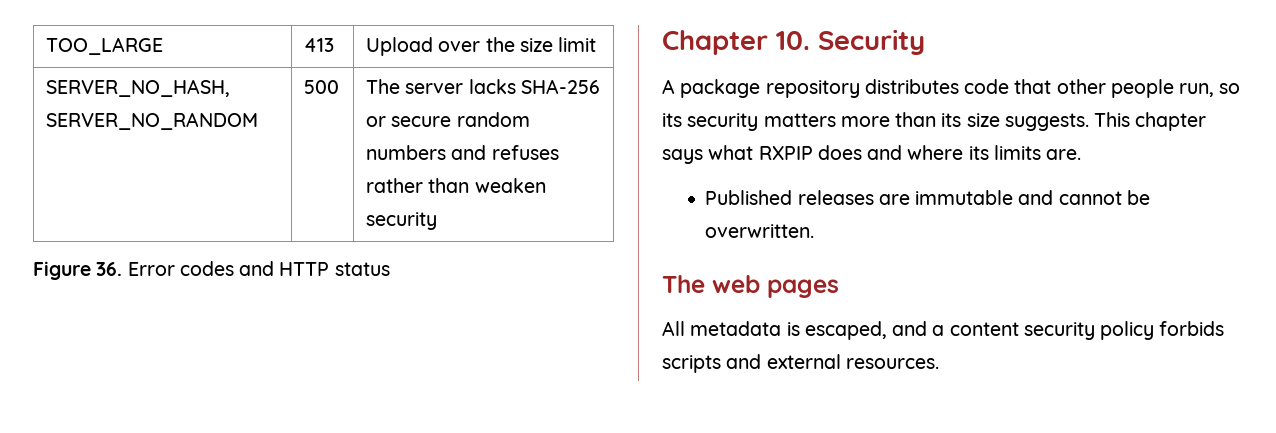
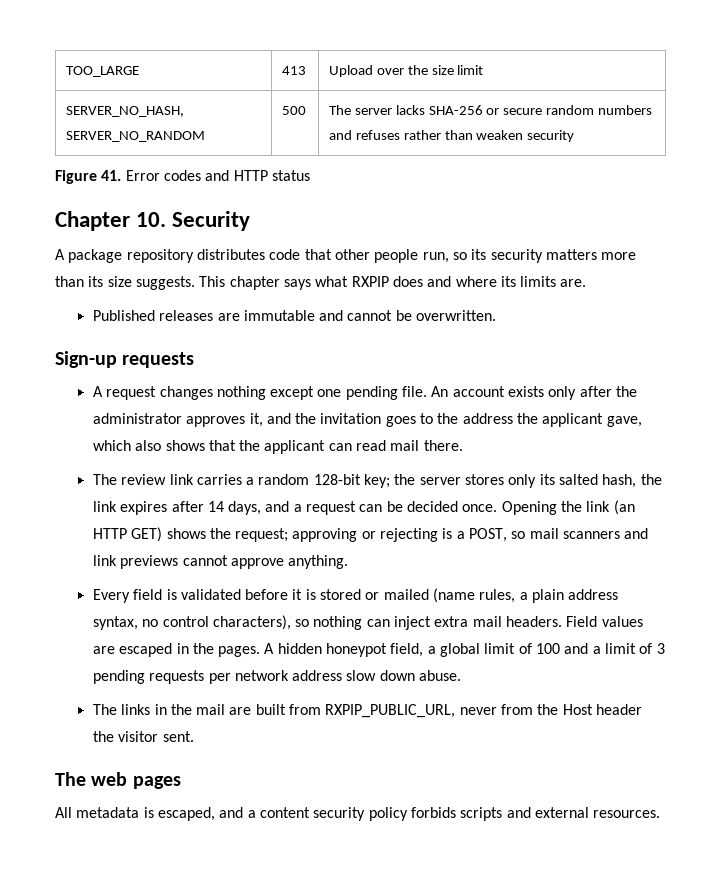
[96,262,123,276] 36. -> [101,170,122,181] 41.
(815, 231) none -> [55,351,195,368] [92,386,638,400] [92,413,642,427] [92,440,463,454] [92,474,662,488] [92,500,635,515] [92,527,649,542] [92,555,349,569] [92,588,619,603] [92,615,643,630] [92,643,665,657] [92,670,462,684] [92,704,643,718] [92,731,194,742] // Sign-up requests // A request changes nothing except one pending file. An account exists only after the administrator approves it, and the invitation goes to the address the applicant gave, which also shows that the applicant can read mail there. // The review link carries a random 128-bit key; the server stores only its salted hash, the link expires after 14 days, and a request can be decided once. Opening the link (an HTTP GET) shows the request; approving or rejecting is a POST, so mail scanners and link previews cannot approve anything. // Every field is validated before it is stored or mailed (name rules, a plain address syntax, no control characters), so nothing can inject extra mail headers. Field values are escaped in the pages. A hidden honeypot field, a global limit of 100 and a limit of 3 pending requests per network address slow down abuse. // The links in the mail are built from RXPIP_PUBLIC_URL, never from the Host header the visitor sent.

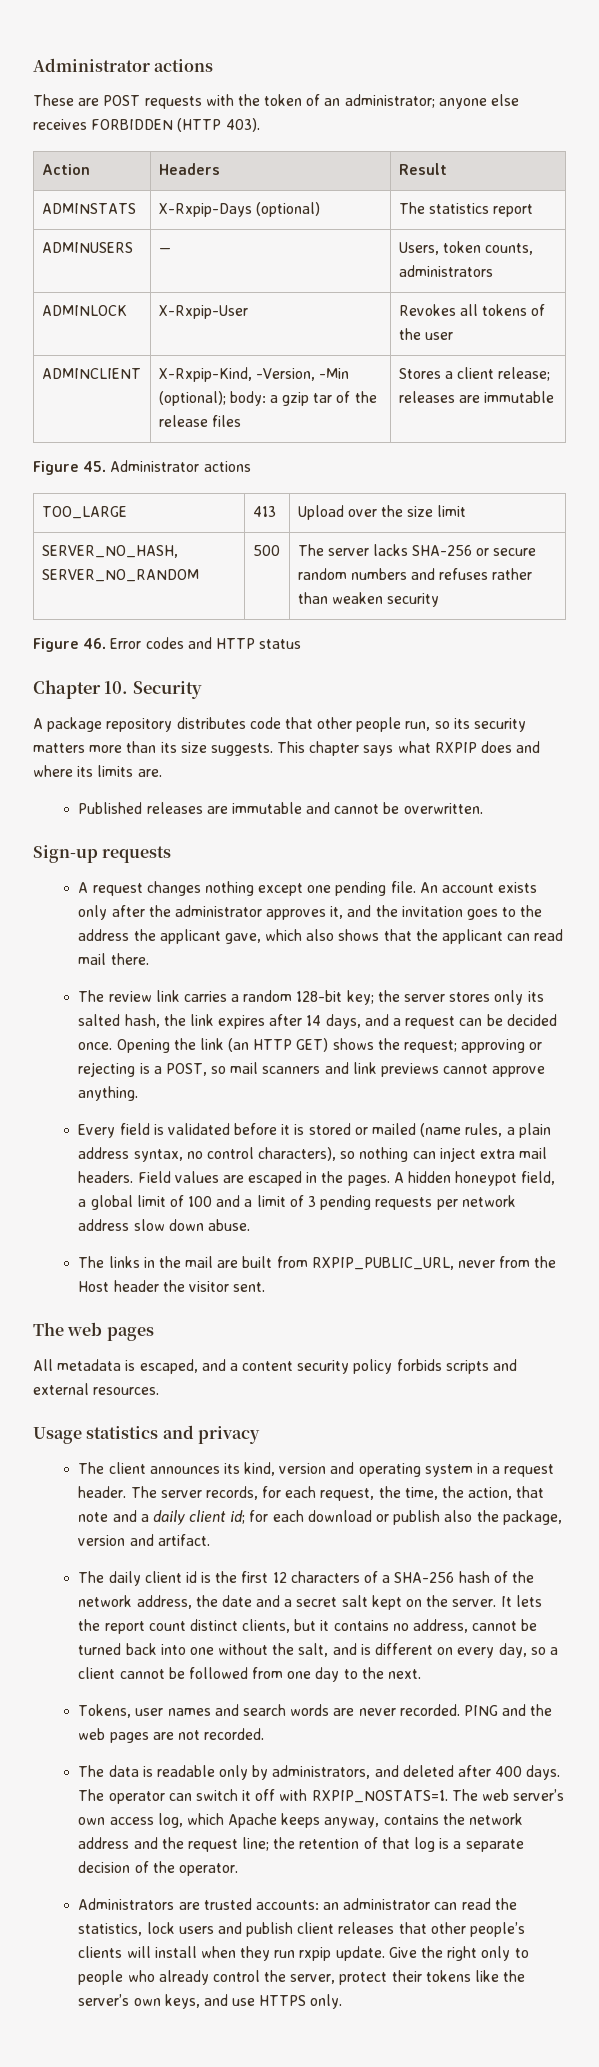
(65, 71) none -> [33,58,214,72] [33,94,520,109] [33,118,260,132] [41,164,90,175] [158,163,220,175] [398,163,447,175] [41,203,136,214] [158,202,320,217] [398,202,533,217] [41,242,133,253] [158,248,171,253] [398,241,533,255] [398,265,493,277] [41,305,127,316] [158,305,248,319] [398,304,546,316] [398,328,453,340] [41,368,141,379] [158,367,349,382] [158,391,377,406] [158,415,241,427] [398,367,551,381] [398,391,554,403] [33,460,251,475] Administrator actions // These are POST requests with the token of an administrator; anyone else receives FORBIDDEN (HTTP 403). // Action | Headers | Result // ADMINSTATS | X-Rxpip-Days (optional) | The statistics report // ADMINUSERS | — | Users, token counts, administrators // ADMINLOCK | X-Rxpip-User | Revokes all tokens of the user // ADMINCLIENT | X-Rxpip-Kind, -Version, -Min (optional); body: a gzip tar of the release files | Stores a client release; releases are immutable // Figure 45. Administrator actions //
[101,170,122,181] 41. -> [83,638,107,649] 46.
(661, 814) none -> [33,1425,260,1444] [78,1462,555,1477] [78,1486,545,1501] [78,1510,562,1525] [78,1534,210,1546] [78,1571,534,1586] [78,1595,542,1610] [78,1619,538,1634] [78,1643,558,1658] [78,1667,421,1682] [78,1704,553,1718] [78,1728,265,1743] [78,1765,561,1780] [78,1789,565,1804] [78,1813,523,1828] [78,1837,524,1852] [78,1861,238,1876] [78,1898,517,1910] [78,1922,525,1937] [78,1946,529,1961] [78,1970,526,1985] [78,1994,343,2009] // Usage statistics and privacy // The client announces its kind, version and operating system in a request header. The server records, for each request, the time, the action, that note and a daily client id; for each download or publish also the package, version and artifact. // The daily client id is the first 12 characters of a SHA-256 hash of the network address, the date and a secret salt kept on the server. It lets the report count distinct clients, but it contains no address, cannot be turned back into one without the salt, and is different on every day, so a client cannot be followed from one day to the next. // Tokens, user names and search words are never recorded. PING and the web pages are not recorded. // The data is readable only by administrators, and deleted after 400 days. The operator can switch it off with RXPIP_NOSTATS=1. The web server’s own access log, which Apache keeps anyway, contains the network address and the request line; the retention of that log is a separate decision of the operator. // Administrators are trusted accounts: an administrator can read the statistics, lock users and publish client releases that other people’s clients will install when they run rxpip update. Give the right only to people who already control the server, protect their tokens like the server’s own keys, and use HTTPS only.

